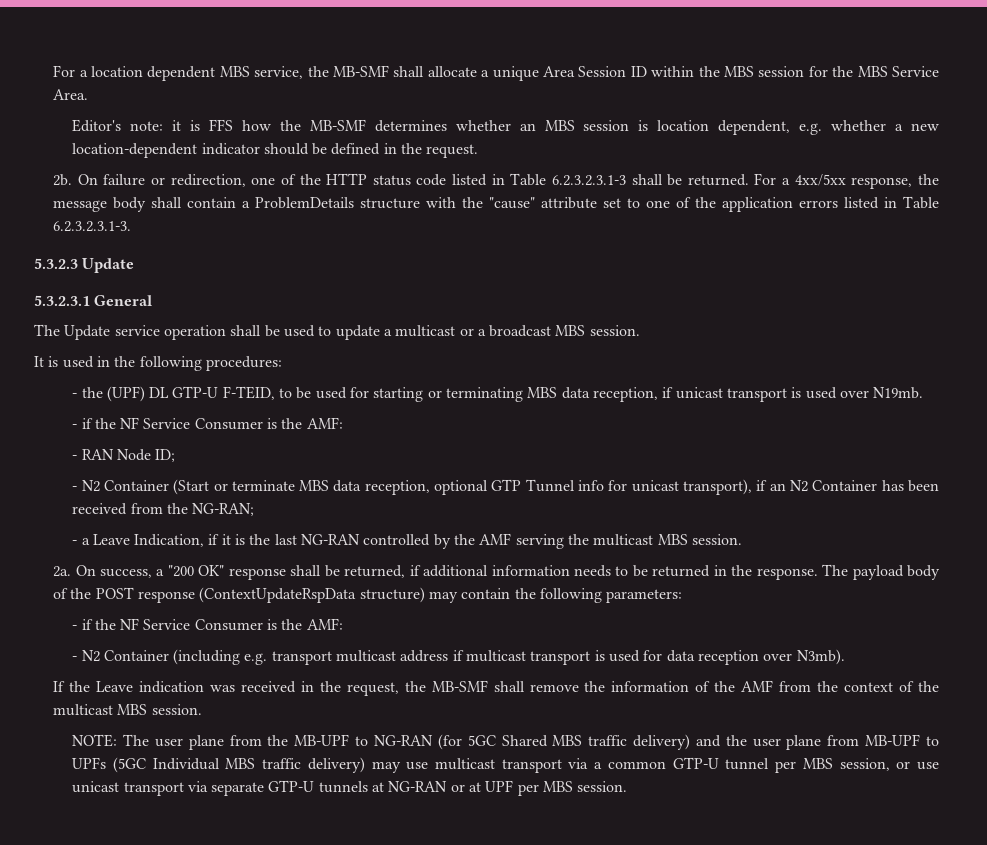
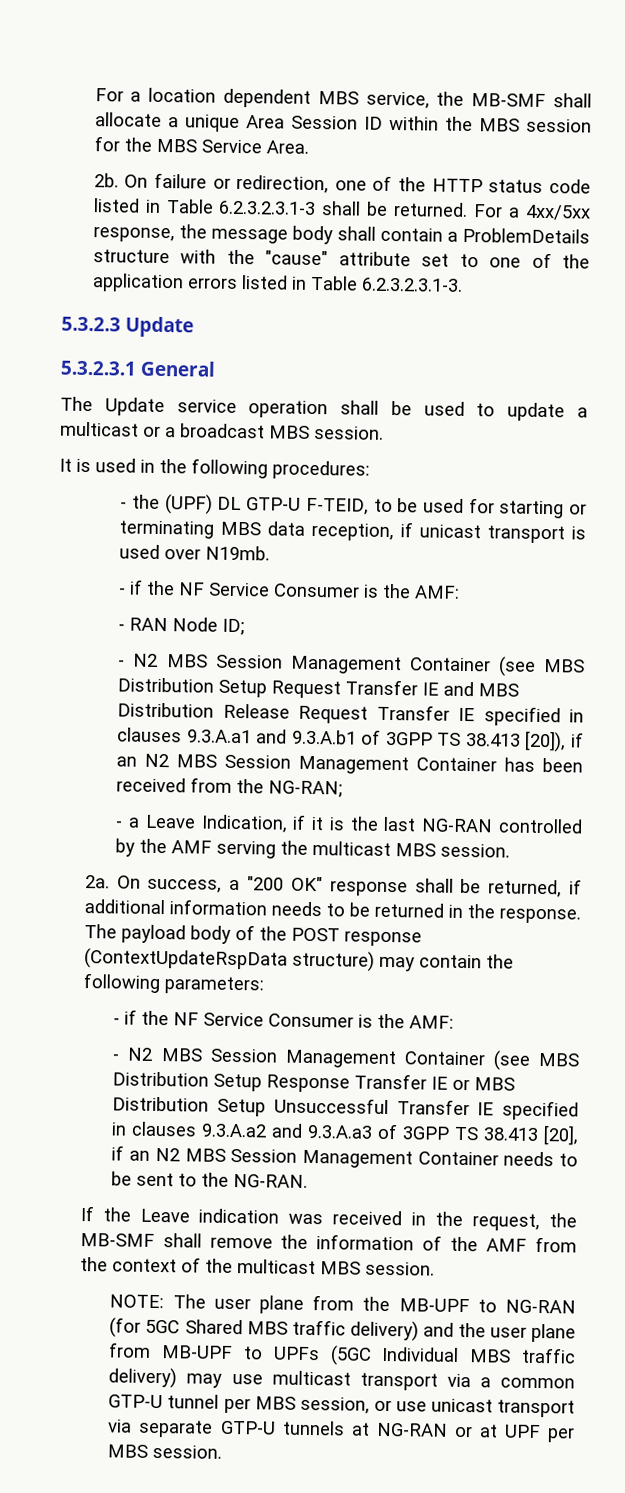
[72,119,939,135] [72,143,479,158] // Editor's note: it is FFS how the MB-SMF determines whether an MBS session is location dependent, e.g. whether a new location-dependent indicator should be defined in the request. -> (309, 147) none
[103,479,809,495] Container (Start or terminate MBS data reception, optional GTP Tunnel info for unicast transport), if an N2 -> [166,654,585,677] [117,677,520,699] [117,702,584,727] [117,727,584,753] [116,753,410,775] MBS Session Management Container (see MBS Distribution Setup Request Transfer IE and MBS Distribution Release Request Transfer IE specified in clauses 9.3.A.a1 and 9.3.A.b1 of 3GPP TS 38.413 [20]), if an N2 MBS Session Management
[103,649,845,665] Container (including e.g. transport multicast address if multicast transport is used for data reception over N3mb). -> [160,1048,580,1071] [112,1071,516,1093] [112,1096,579,1121] [111,1121,579,1146] [111,1145,578,1169] [111,1171,309,1188] MBS Session Management Container (see MBS Distribution Setup Response Transfer IE or MBS Distribution Setup Unsuccessful Transfer IE specified in clauses 9.3.A.a2 and 9.3.A.a3 of 3GPP TS 38.413 [20], if an N2 MBS Session Management Container needs to be sent to the NG-RAN.

